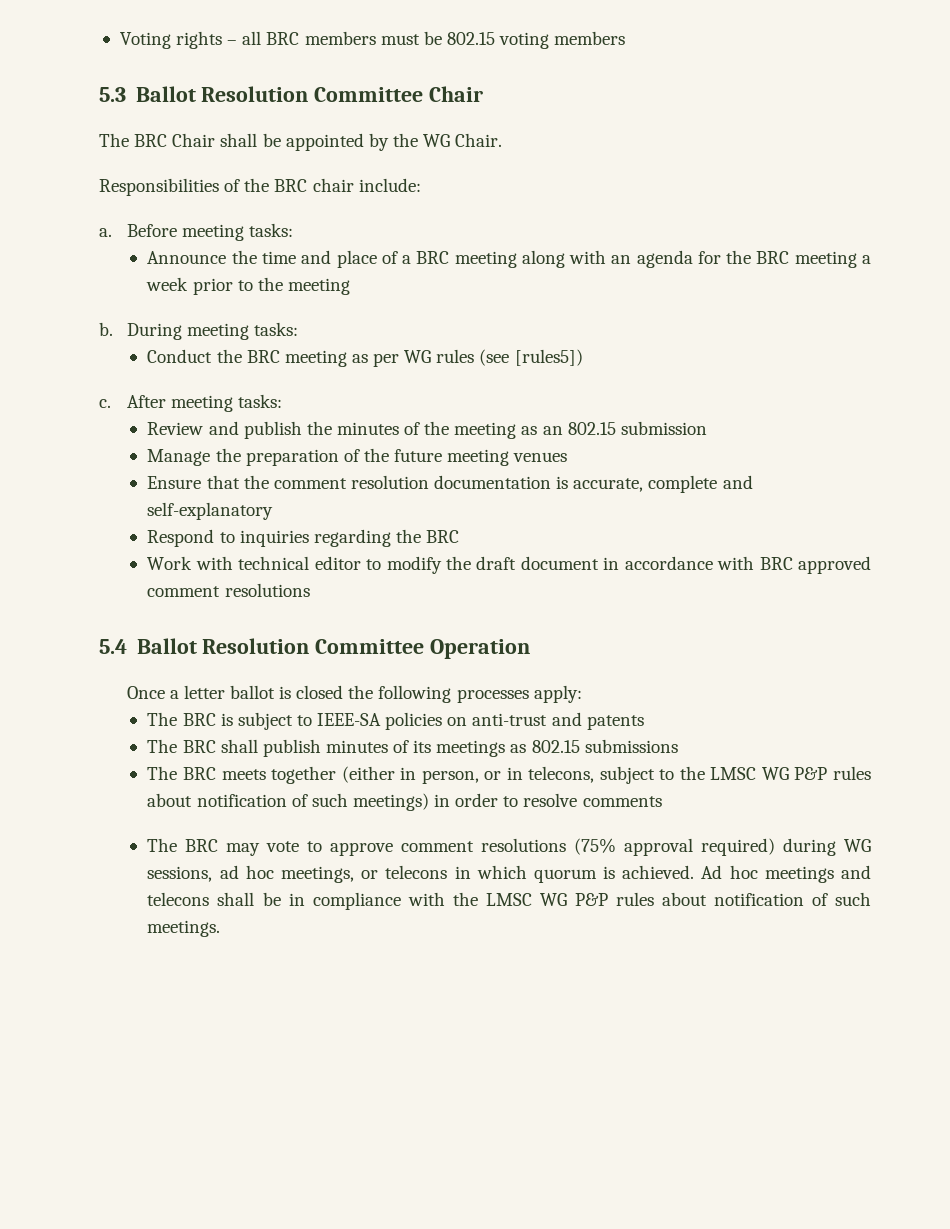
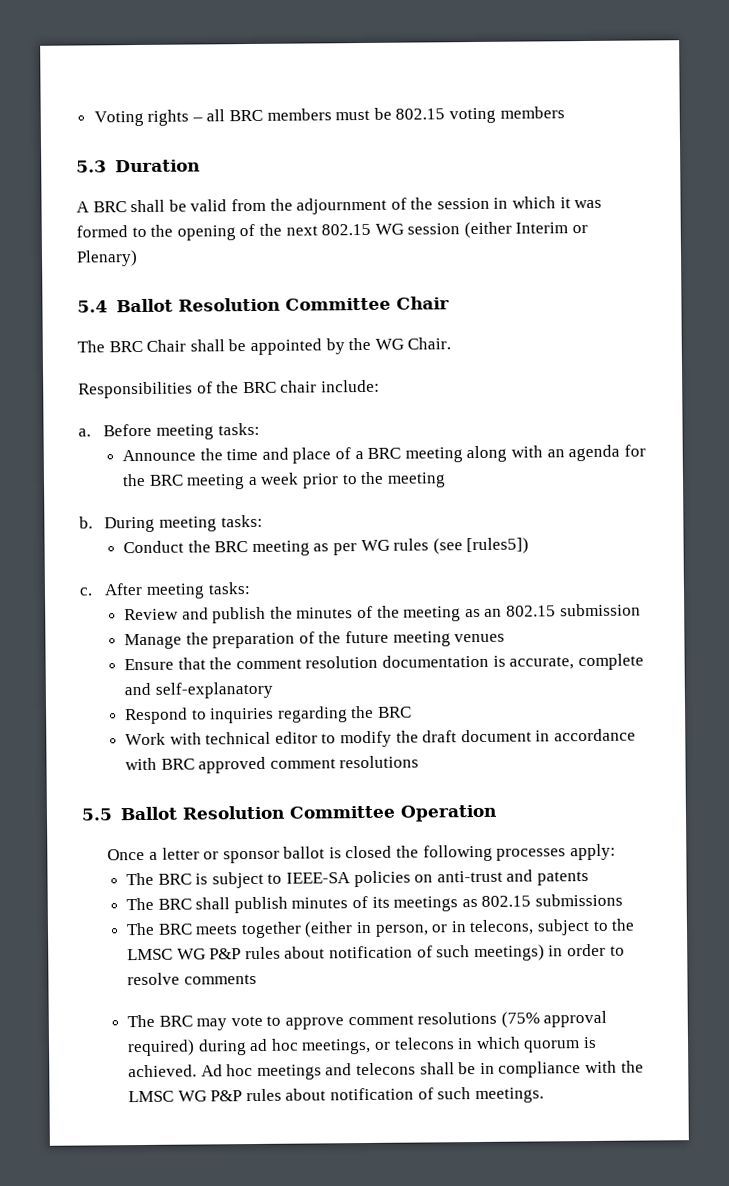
(126, 94) none -> [114,159,200,173] [76,196,603,215] [76,221,589,241] [76,250,138,267] [77,300,108,313] Duration // A BRC shall be valid from the adjournment of the session in which it was formed to the opening of the next 802.15 WG session (either Interim or Plenary) // 5.4
[99,639,127,654] 5.4 -> [81,808,113,821] 5.5
(225, 692) none -> [203,850,280,864] or sponsor
[844,839,871,852] [147,866,213,882] WG sessions, -> (247, 1047) none

